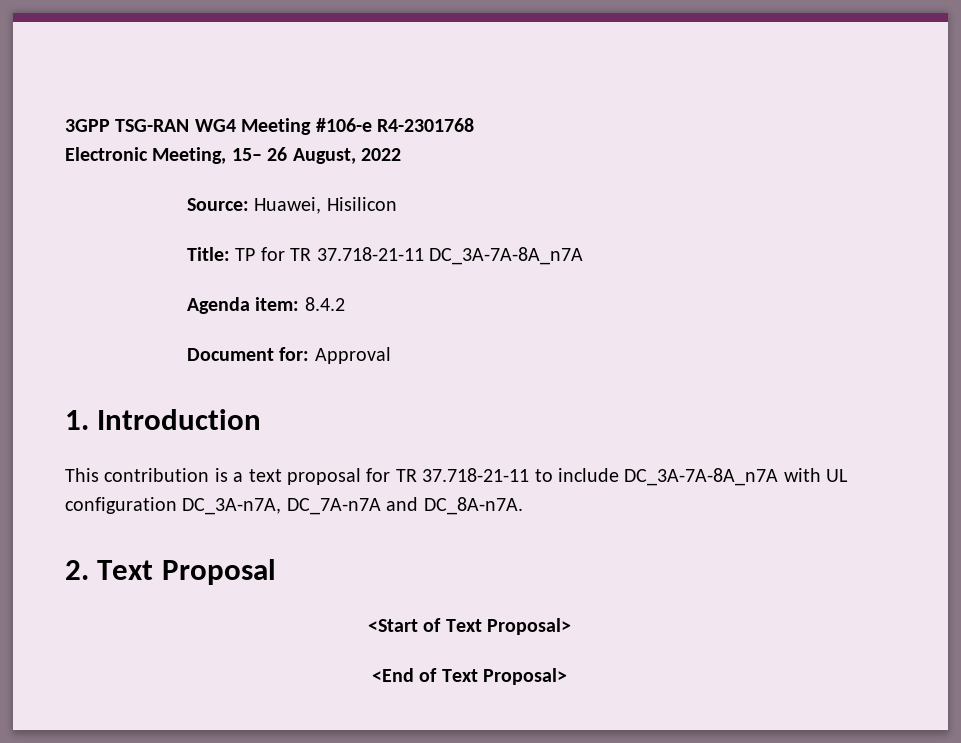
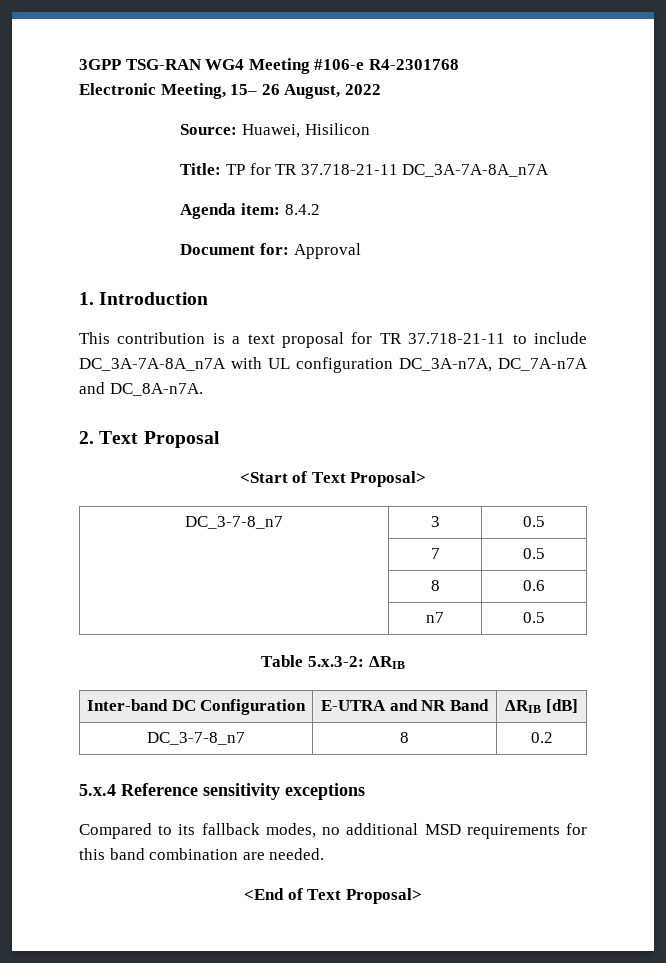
(572, 626) none -> [185,516,283,529] [430,516,440,527] [523,516,545,527] [430,548,440,559] [523,548,545,559] [430,580,440,591] [523,580,545,591] [426,612,444,623] [523,612,545,623] [261,655,405,669] [86,699,307,715] [321,699,489,711] [505,699,578,713] [147,732,245,745] [400,732,409,743] [530,732,553,743] [79,783,365,800] [79,823,587,839] [79,848,325,860] // DC_3-7-8_n7 | 3 | 0.5 // | 7 | 0.5 // | 8 | 0.6 // | n7 | 0.5 // Table 5.x.3-2: ΔRIB // Inter-band DC Configuration | E-UTRA and NR Band | ΔRIB [dB] // DC_3-7-8_n7 | 8 | 0.2 // 5.x.4 Reference sensitivity exceptions // Compared to its fallback modes, no additional MSD requirements for this band combination are needed.

